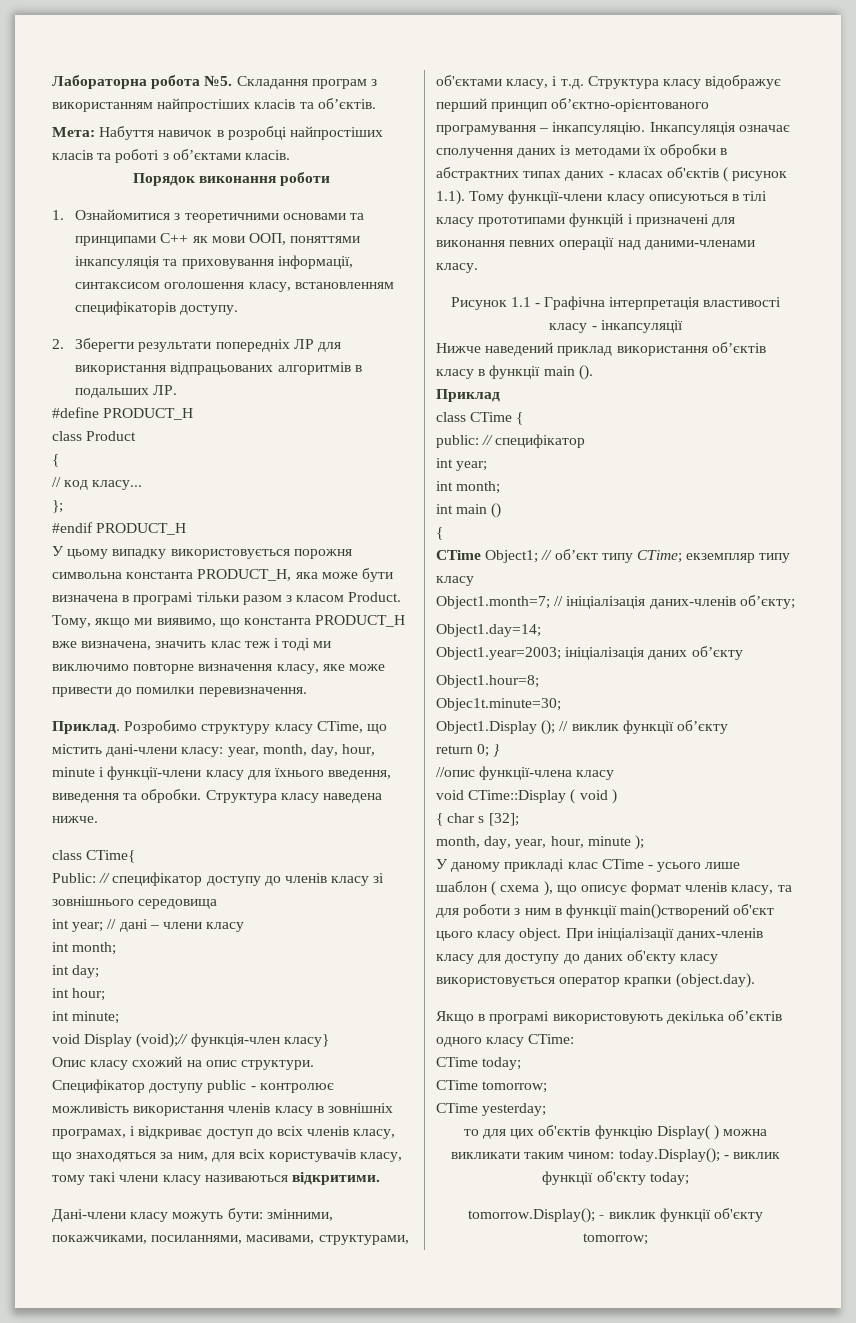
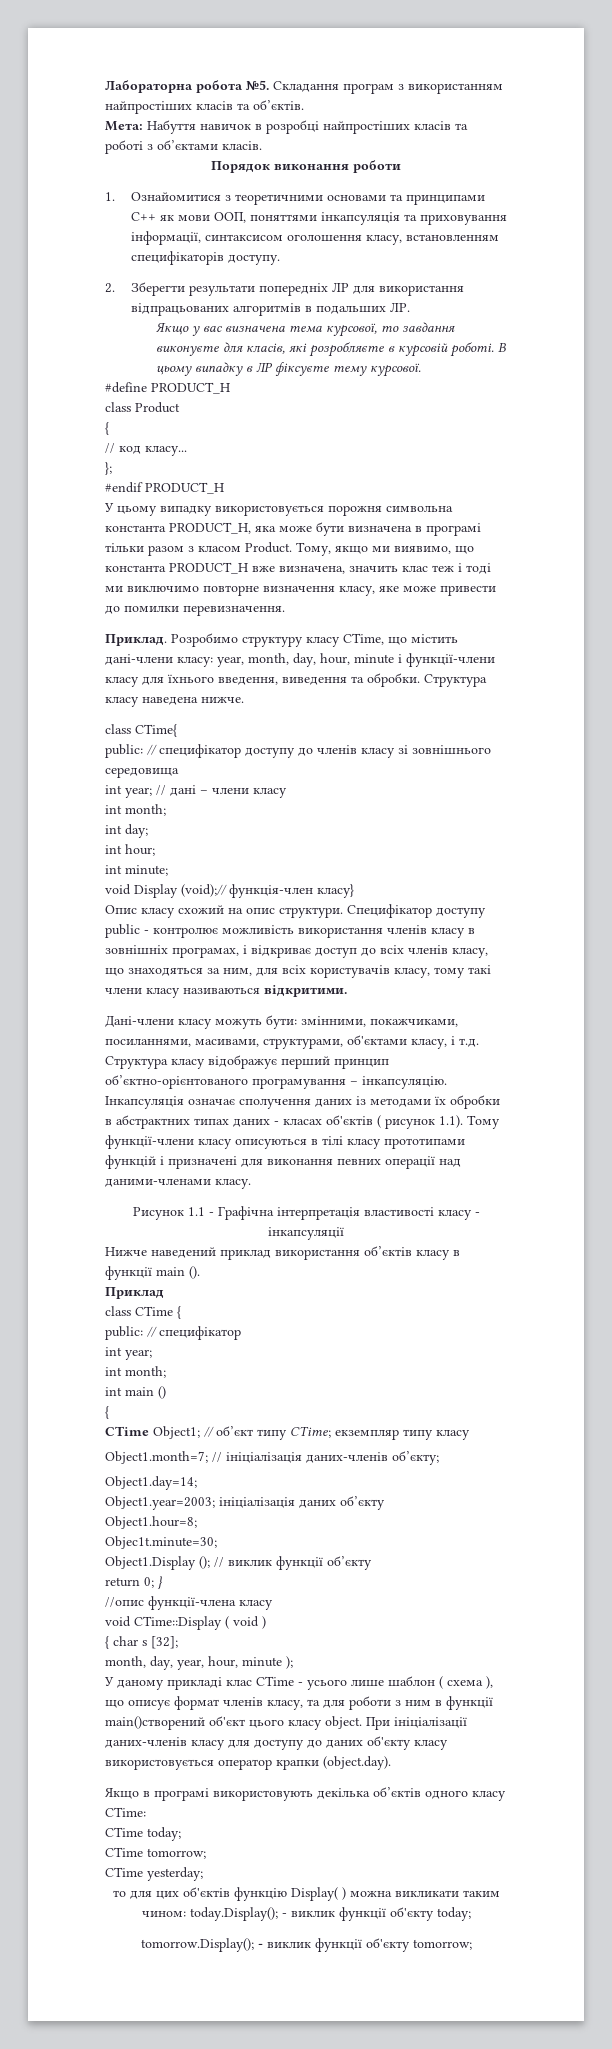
(178, 390) none -> [156,322,456,337] [156,342,507,357] [156,362,422,377] // Якщо у вас визначена тема курсової, то завдання виконуєте для класів, які розробляєте в курсовій роботі. В цьому випадку в ЛР фіксуєте тему курсової.
[52,873,96,883] Public: -> [105,744,143,758] рublic:

